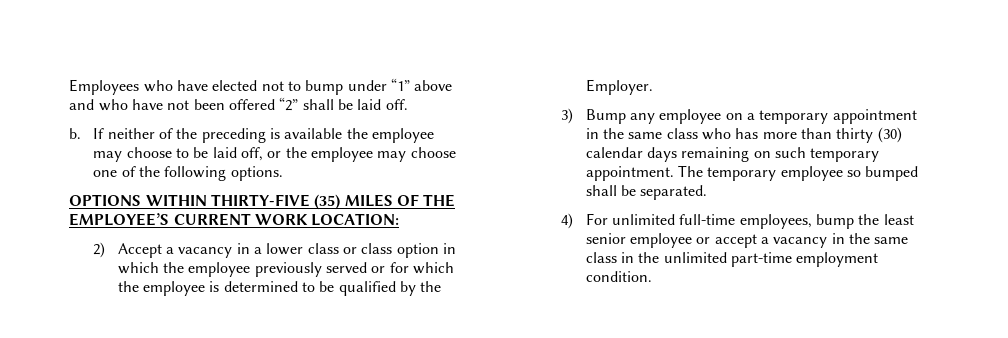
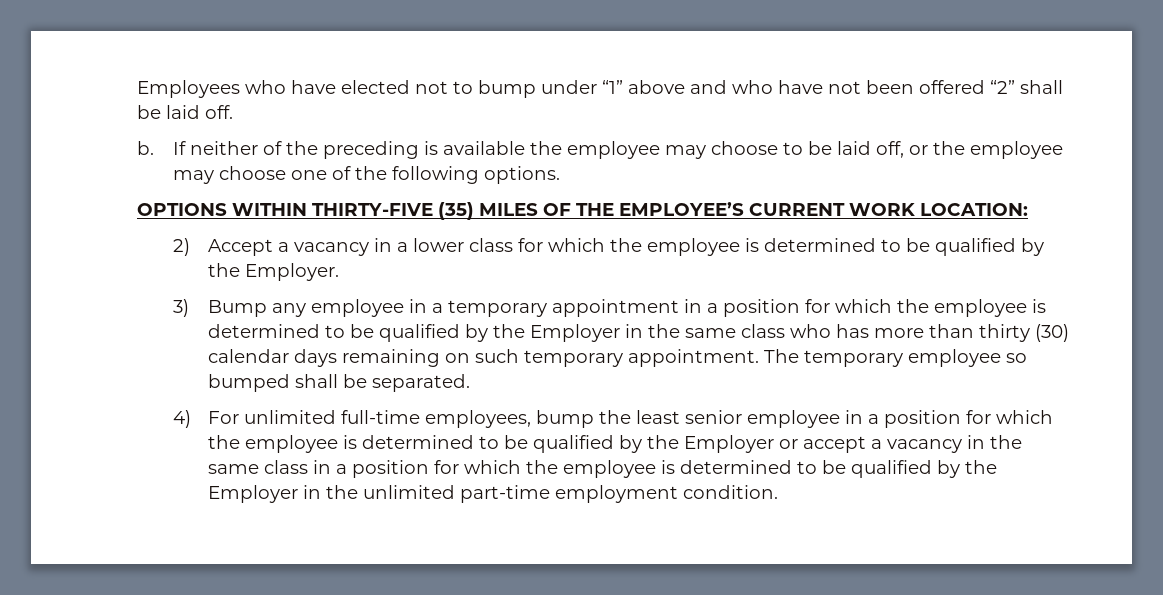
[342,243,456,258] [117,262,386,277] or class option in which the employee previously served or -> (514, 245) none
[725,113,743,120] on -> [409,299,428,313] in
(599, 133) none -> [707,299,1047,317] [208,324,644,342] a position for which the employee is determined to be qualified by the Employer in
(692, 240) none -> [845,410,1054,428] [208,435,775,453] in a position for which the employee is determined to be qualified by the Employer
(634, 257) none -> [336,460,998,478] [208,485,322,503] a position for which the employee is determined to be qualified by the Employer in

